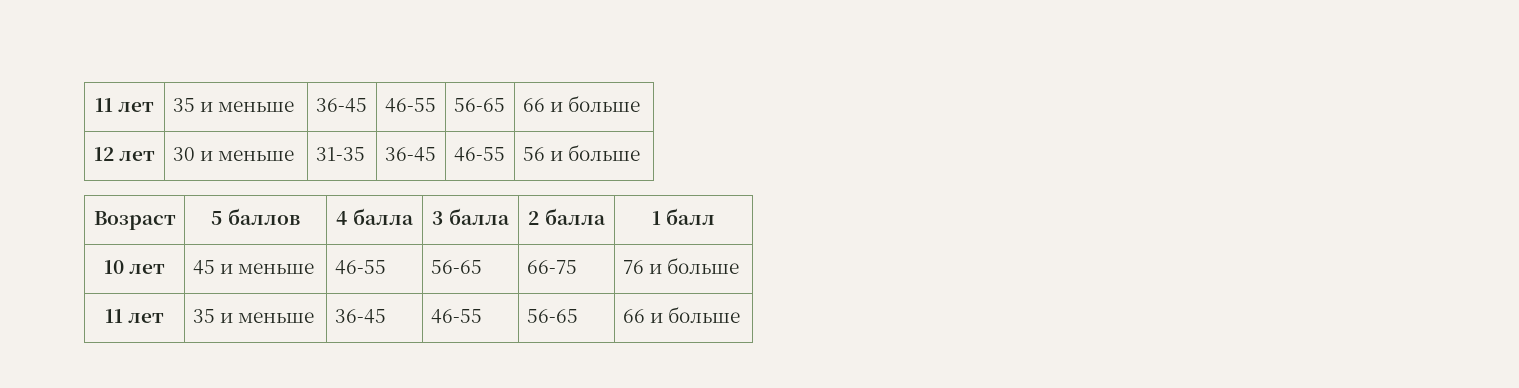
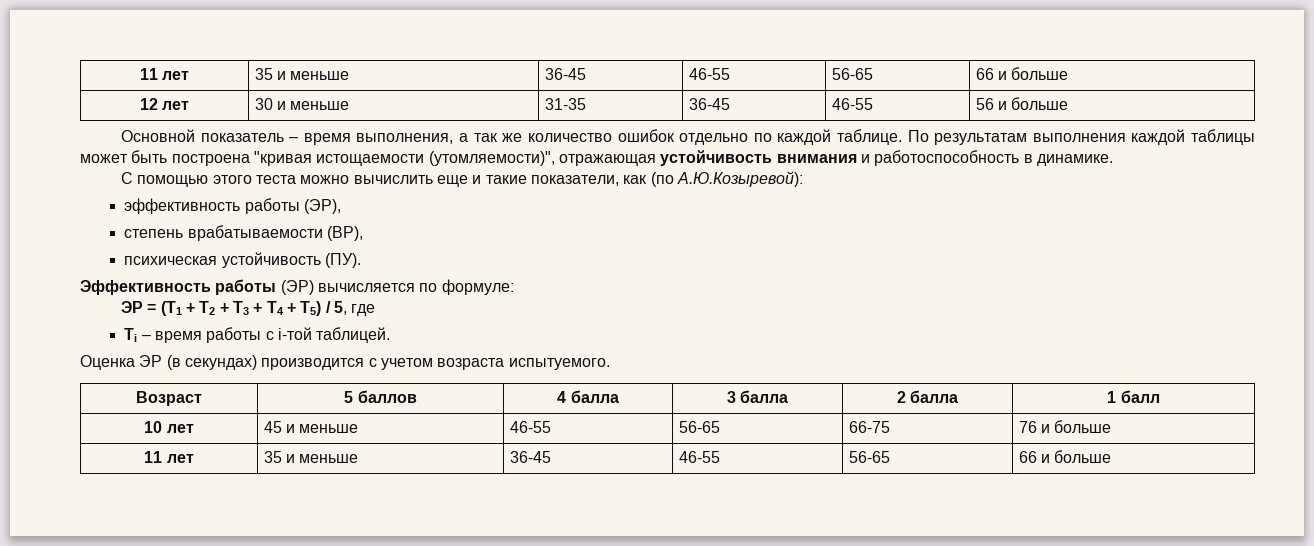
(640, 152) none -> [121,129,1255,145] [80,150,1113,166] [121,171,803,187] [124,198,342,214] [124,225,364,241] [124,252,362,268] [80,279,514,295] [121,301,376,316] [124,327,391,343] [80,355,610,370] // Основной показатель – время выполнения, а так же количество ошибок отдельно по каждой таблице. По результатам выполнения каждой таблицы может быть построена "кривая истощаемости (утомляемости)", отражающая устойчивость внимания и работоспособность в динамике. // С помощью этого теста можно вычислить еще и такие показатели, как (по А.Ю.Козыревой): // эффективность работы (ЭР), // степень врабатываемости (ВР), // психическая устойчивость (ПУ). // Эффективность работы (ЭР) вычисляется по формуле: // ЭР = (Т1 + Т2 + Т3 + Т4 + Т5) / 5, где // Тi – время работы с i-той таблицей. // Оценка ЭР (в секундах) производится с учетом возраста испытуемого.

